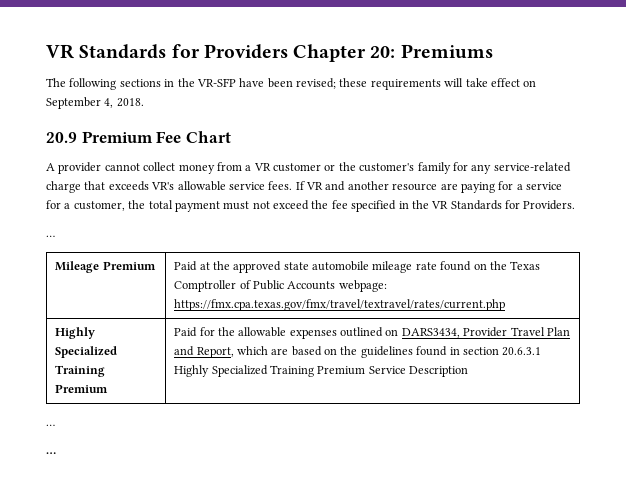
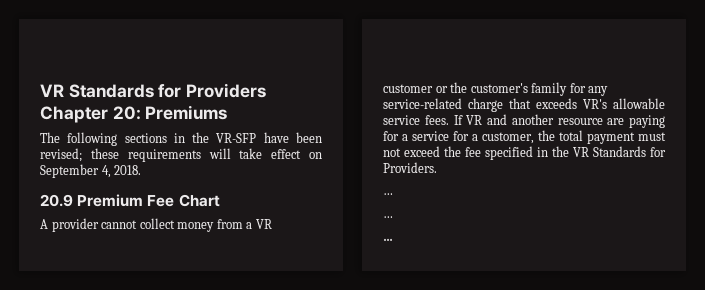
[55,261,156,273] [174,261,541,273] [174,280,387,292] [174,299,506,311] [55,327,96,339] [55,346,118,358] [55,365,106,377] [55,384,109,393] [174,327,570,339] [174,346,542,358] [174,365,469,377] // Mileage Premium | Paid at the approved state automobile mileage rate found on the Texas Comptroller of Public Accounts webpage: https://fmx.cpa.texas.gov/fmx/travel/textravel/rates/current.php // Highly Specialized Training Premium | Paid for the allowable expenses outlined on DARS3434, Provider Travel Plan and Report, which are based on the guidelines found in section 20.6.3.1 Highly Specialized Training Premium Service Description -> (393, 194) none

